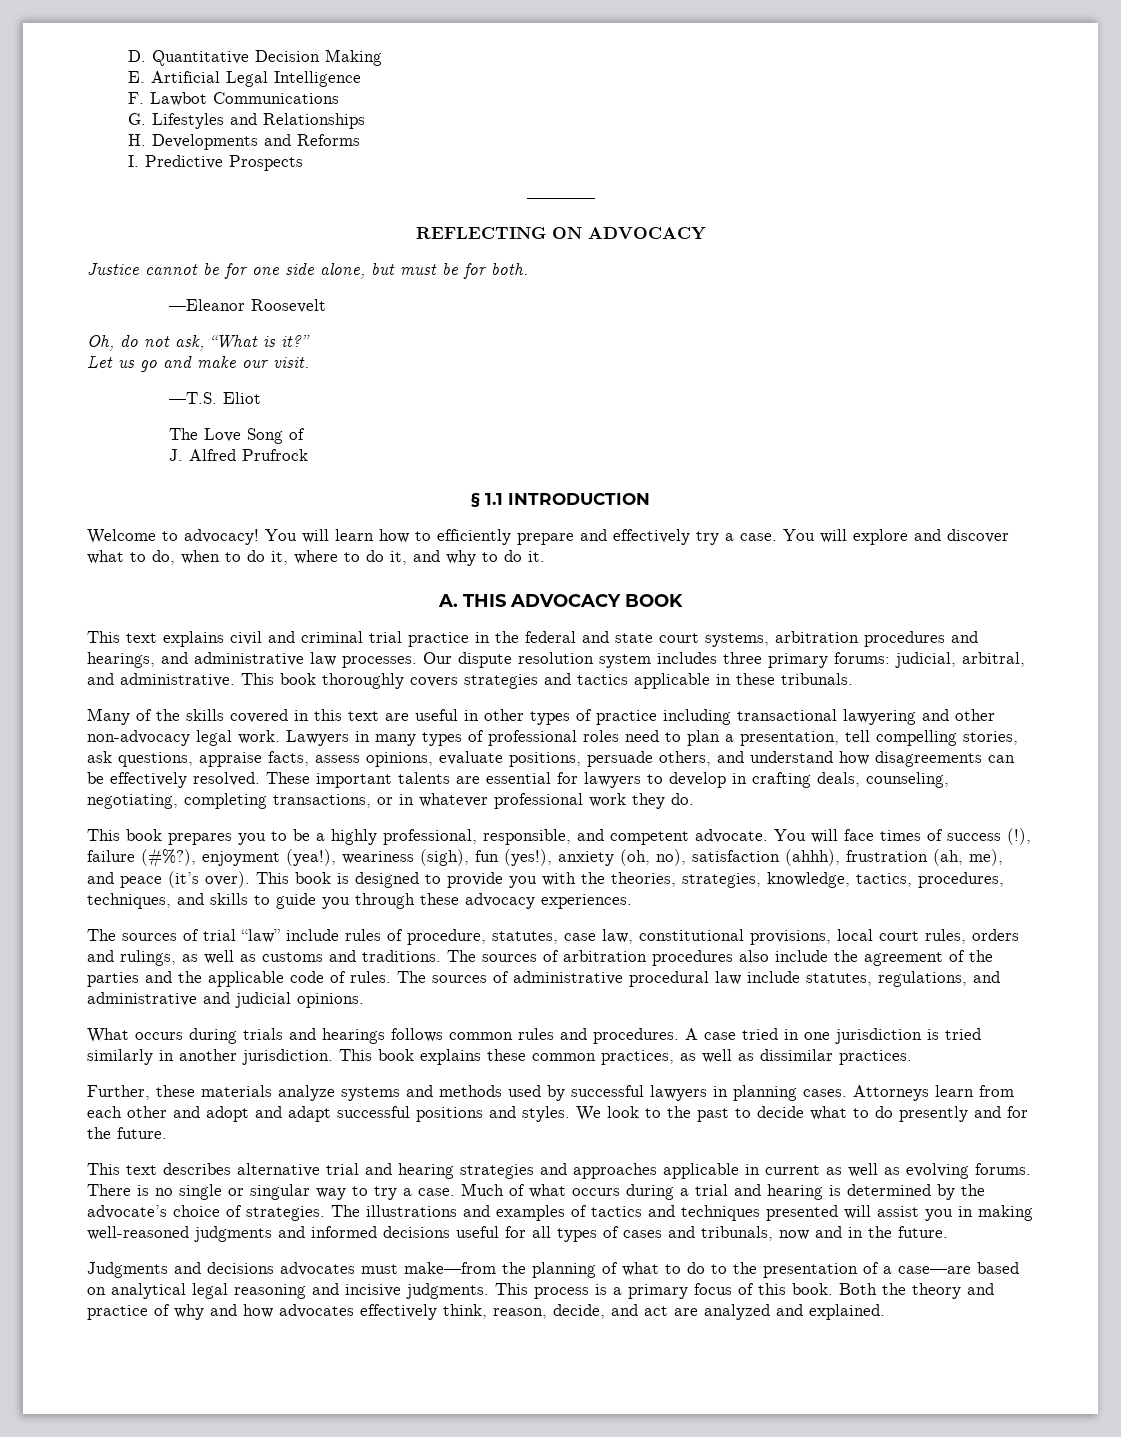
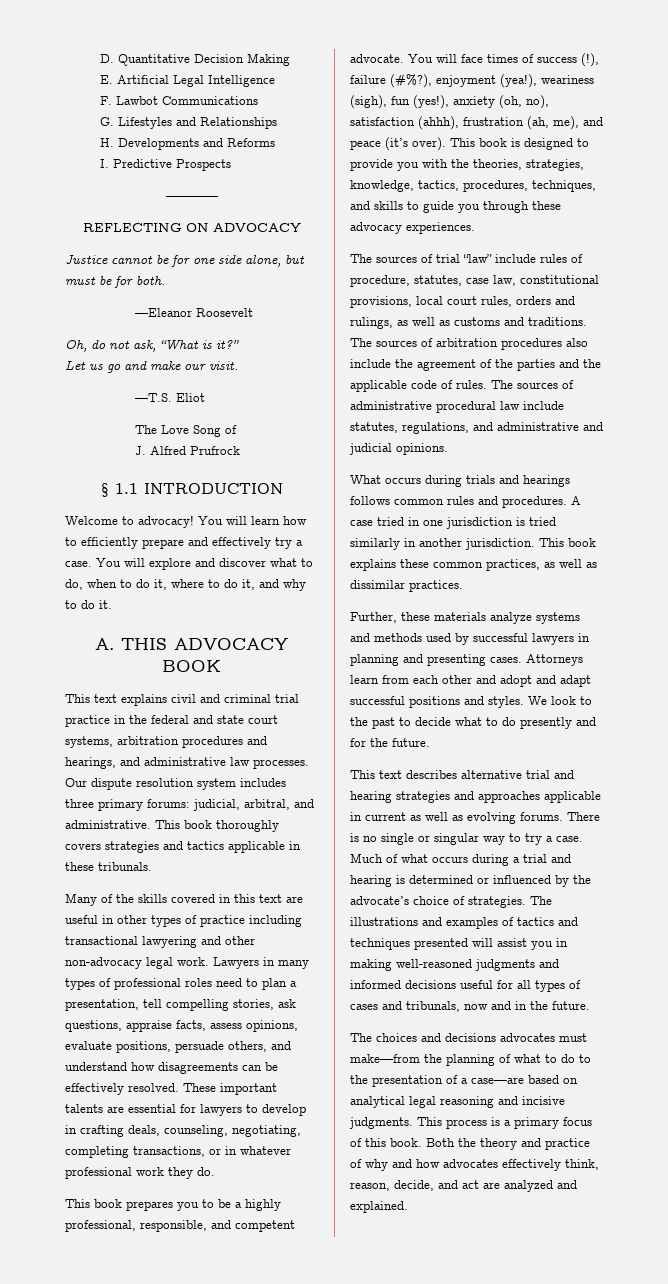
(797, 1093) none -> [403,654,486,666] and presenting
(931, 1190) none -> [477,875,551,884] or influenced
[87,1262,168,1278] Judgments -> [350,1033,417,1042] The choices

